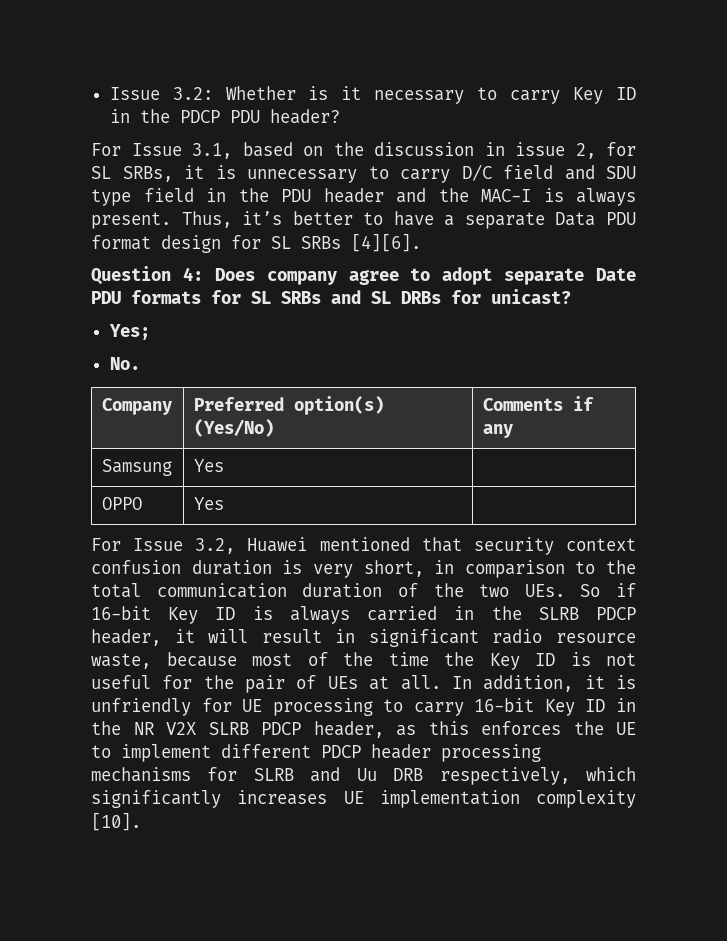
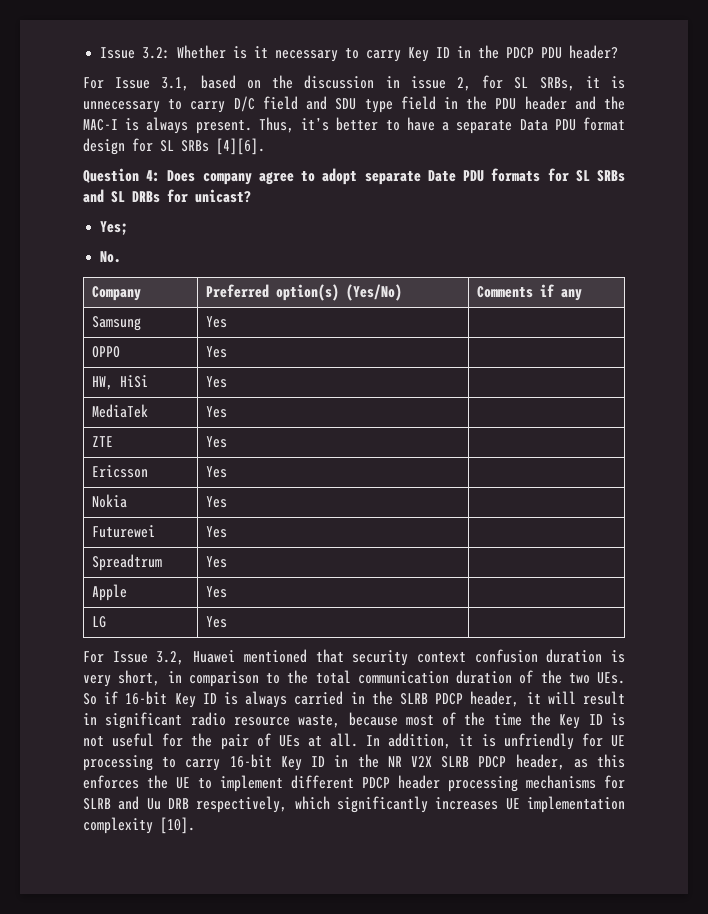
(224, 503) none -> [92,375,149,390] [206,376,228,388] [92,404,149,418] [206,406,228,418] [92,436,114,447] [206,436,228,448] [92,465,149,478] [206,466,228,478] [92,494,128,508] [206,496,228,508] [92,525,156,538] [206,526,228,538] [92,554,163,571] [206,556,228,568] [92,584,128,601] [206,586,228,598] [92,616,107,628] [206,616,228,628] // HW, HiSi | Yes | // MediaTek | Yes | // ZTE | Yes | // Ericsson | Yes | // Nokia | Yes | // Futurewei | Yes | // Spreadtrum | Yes | // Apple | Yes | // LG | Yes |

